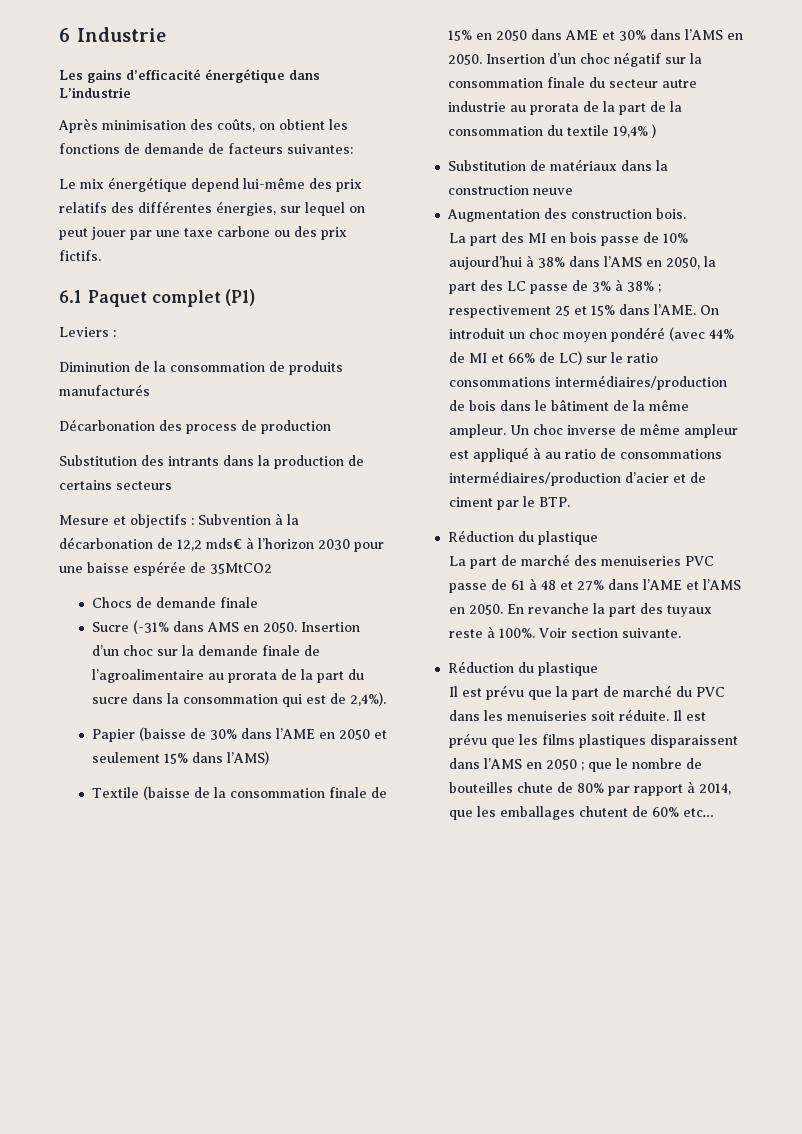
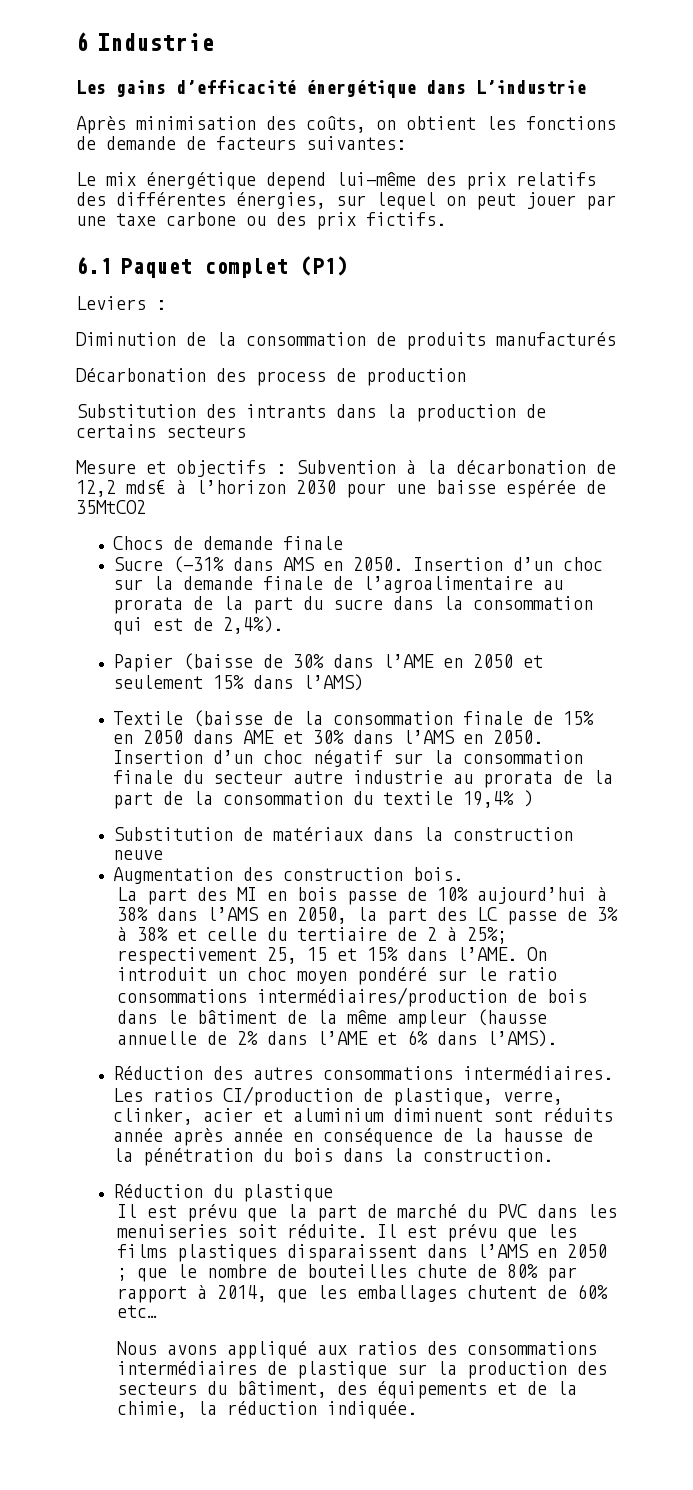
[658,284,662,293] [449,305,571,318] ; respectivement 25 -> [176,927,507,944] [116,947,327,965] et celle du tertiaire de 2 à 25%; respectivement 25, 15
[669,327,735,341] [449,351,583,365] (avec 44% de MI et 66% de LC) -> (427, 976) none
[449,423,739,438] [449,447,723,462] [449,471,707,486] [449,496,571,510] [447,530,598,545] [449,554,715,569] [449,578,742,593] [449,603,713,617] [449,626,682,638] ampleur. Un choc inverse de même ampleur est appliqué à au ratio de consommations intermédiaires/production d’acier et de ciment par le BTP. // Réduction du plastique // La part de marché des menuiseries PVC passe de 61 à 48 et 27% dans l’AME et l’AMS en 2050. En revanche la part des tuyaux reste à 100%. Voir section suivante. -> [396,1009,547,1028] [116,1030,557,1047] [112,1066,613,1080] [112,1086,563,1106] [112,1108,613,1125] [112,1128,593,1146] [112,1148,553,1166] ampleur (hausse annuelle de 2% dans l’AME et 6% dans l’AMS). // Réduction des autres consommations intermédiaires. Les ratios CI/production de plastique, verre, clinker, acier et aluminium diminuent sont réduits année après année en conséquence de la hausse de la pénétration du bois dans la construction.
(715, 812) none -> [116,1341,597,1359] [116,1361,607,1379] [116,1381,577,1399] [116,1401,417,1419] // Nous avons appliqué aux ratios des consommations intermédiaires de plastique sur la production des secteurs du bâtiment, des équipements et de la chimie, la réduction indiquée.

